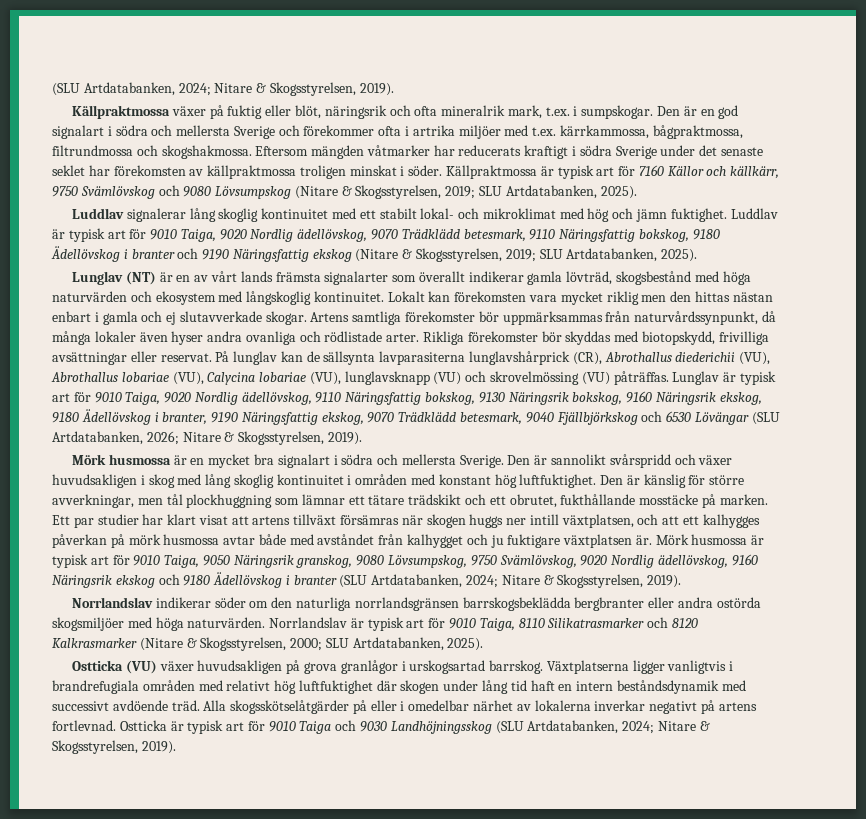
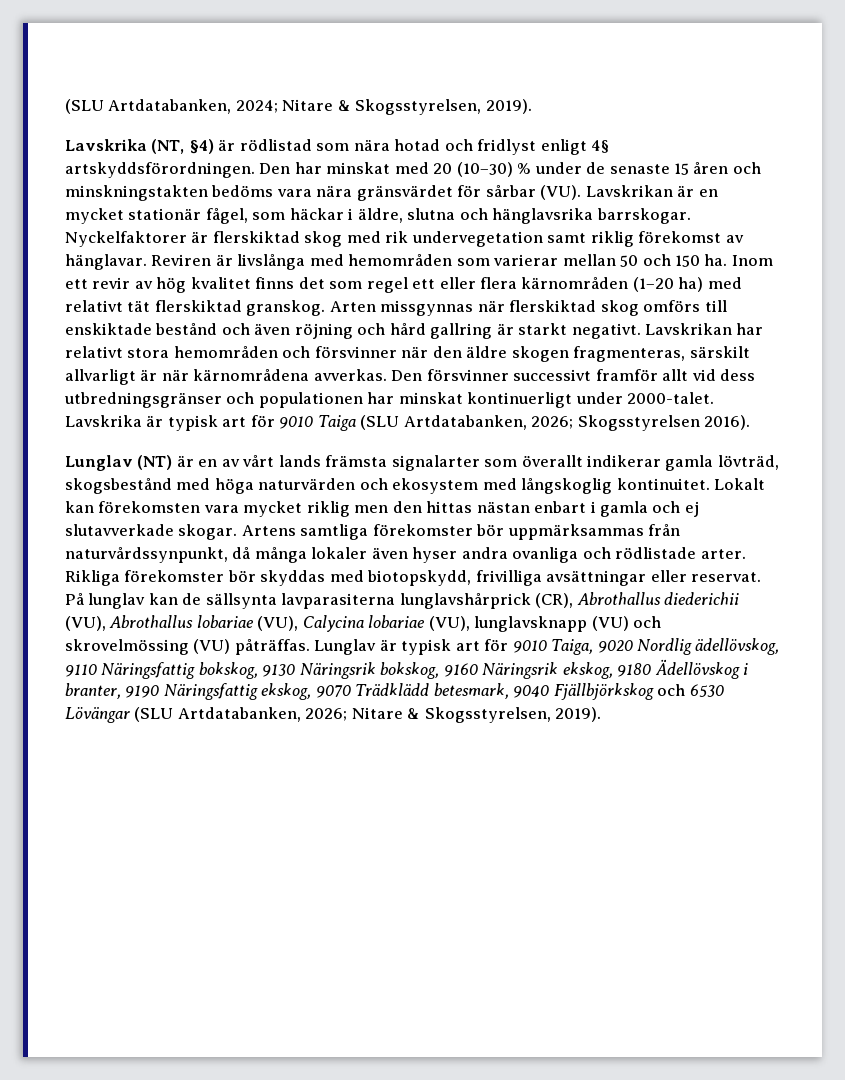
[52,82,394,96] [72,105,739,119] [52,125,743,139] [52,145,763,159] [52,165,780,179] [52,185,637,199] [72,208,778,222] [52,228,720,242] [51,246,698,262] (SLU Artdatabanken, 2024; Nitare & Skogsstyrelsen, 2019). // Källpraktmossa växer på fuktig eller blöt, näringsrik och ofta mineralrik mark, t.ex. i sumpskogar. Den är en god signalart i södra och mellersta Sverige och förekommer ofta i artrika miljöer med t.ex. kärrkammossa, bågpraktmossa, filtrundmossa och skogshakmossa. Eftersom mängden våtmarker har reducerats kraftigt i södra Sverige under det senaste seklet har förekomsten av källpraktmossa troligen minskat i söder. Källpraktmossa är typisk art för 7160 Källor och källkärr, 9750 Svämlövskog och 9080 Lövsumpskog (Nitare & Skogsstyrelsen, 2019; SLU Artdatabanken, 2025). // Luddlav signalerar lång skoglig kontinuitet med ett stabilt lokal- och mikroklimat med hög och jämn fuktighet. Luddlav är typisk art för 9010 Taiga, 9020 Nordlig ädellövskog, 9070 Trädklädd betesmark, 9110 Näringsfattig bokskog, 9180 Ädellövskog i branter och 9190 Näringsfattig ekskog (Nitare & Skogsstyrelsen, 2019; SLU Artdatabanken, 2025). -> [65,99,532,115] [65,139,610,155] [65,162,761,178] [65,185,718,201] [65,208,691,224] [65,231,744,247] [65,254,773,270] [65,277,742,293] [65,300,727,316] [65,323,764,339] [65,346,750,362] [65,369,756,385] [64,392,715,408] [65,415,750,431] (SLU Artdatabanken, 2024; Nitare & Skogsstyrelsen, 2019). // Lavskrika (NT, §4) är rödlistad som nära hotad och fridlyst enligt 4§ artskyddsförordningen. Den har minskat med 20 (10–30) % under de senaste 15 åren och minskningstakten bedöms vara nära gränsvärdet för sårbar (VU). Lavskrikan är en mycket stationär fågel, som häckar i äldre, slutna och hänglavsrika barrskogar. Nyckelfaktorer är flerskiktad skog med rik undervegetation samt riklig förekomst av hänglavar. Reviren är livslånga med hemområden som varierar mellan 50 och 150 ha. Inom ett revir av hög kvalitet finns det som regel ett eller flera kärnområden (1–20 ha) med relativt tät flerskiktad granskog. Arten missgynnas när flerskiktad skog omförs till enskiktade bestånd och även röjning och hård gallring är starkt negativt. Lavskrikan har relativt stora hemområden och försvinner när den äldre skogen fragmenteras, särskilt allvarligt är när kärnområdena avverkas. Den försvinner successivt framför allt vid dess utbredningsgränser och populationen har minskat kontinuerligt under 2000-talet. Lavskrika är typisk art för 9010 Taiga (SLU Artdatabanken, 2026; Skogsstyrelsen 2016).
[72,454,733,468] [52,474,745,488] [52,494,768,508] [52,514,760,528] [52,534,765,548] [52,554,758,568] [52,572,682,588] [72,597,761,611] [52,617,698,631] [52,637,484,651] [72,660,734,674] [52,680,746,694] [52,700,757,714] [52,720,710,734] [52,740,176,754] // Mörk husmossa är en mycket bra signalart i södra och mellersta Sverige. Den är sannolikt svårspridd och växer huvudsakligen i skog med lång skoglig kontinuitet i områden med konstant hög luftfuktighet. Den är känslig för större avverkningar, men tål plockhuggning som lämnar ett tätare trädskikt och ett obrutet, fukthållande mosstäcke på marken. Ett par studier har klart visat att artens tillväxt försämras när skogen huggs ner intill växtplatsen, och att ett kalhygges påverkan på mörk husmossa avtar både med avståndet från kalhygget och ju fuktigare växtplatsen är. Mörk husmossa är typisk art för 9010 Taiga, 9050 Näringsrik granskog, 9080 Lövsumpskog, 9750 Svämlövskog, 9020 Nordlig ädellövskog, 9160 Näringsrik ekskog och 9180 Ädellövskog i branter (SLU Artdatabanken, 2024; Nitare & Skogsstyrelsen, 2019). // Norrlandslav indikerar söder om den naturliga norrlandsgränsen barrskogsbeklädda bergbranter eller andra ostörda skogsmiljöer med höga naturvärden. Norrlandslav är typisk art för 9010 Taiga, 8110 Silikatrasmarker och 8120 Kalkrasmarker (Nitare & Skogsstyrelsen, 2000; SLU Artdatabanken, 2025). // Ostticka (VU) växer huvudsakligen på grova granlågor i urskogsartad barrskog. Växtplatserna ligger vanligtvis i brandrefugiala områden med relativt hög luftfuktighet där skogen under lång tid haft en intern beståndsdynamik med successivt avdöende träd. Alla skogsskötselåtgärder på eller i omedelbar närhet av lokalerna inverkar negativt på artens fortlevnad. Ostticka är typisk art för 9010 Taiga och 9030 Landhöjningsskog (SLU Artdatabanken, 2024; Nitare & Skogsstyrelsen, 2019). -> (602, 714) none

